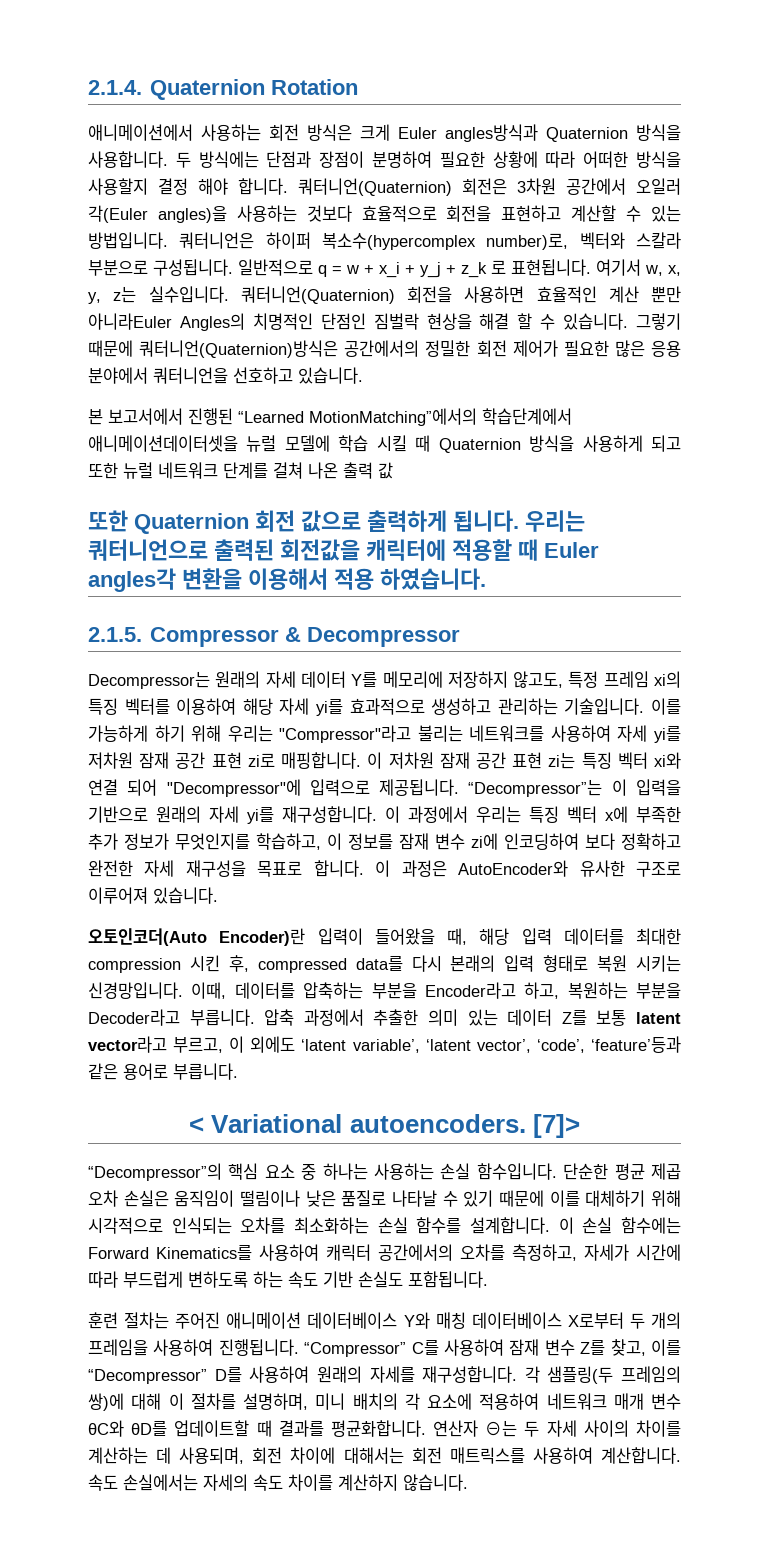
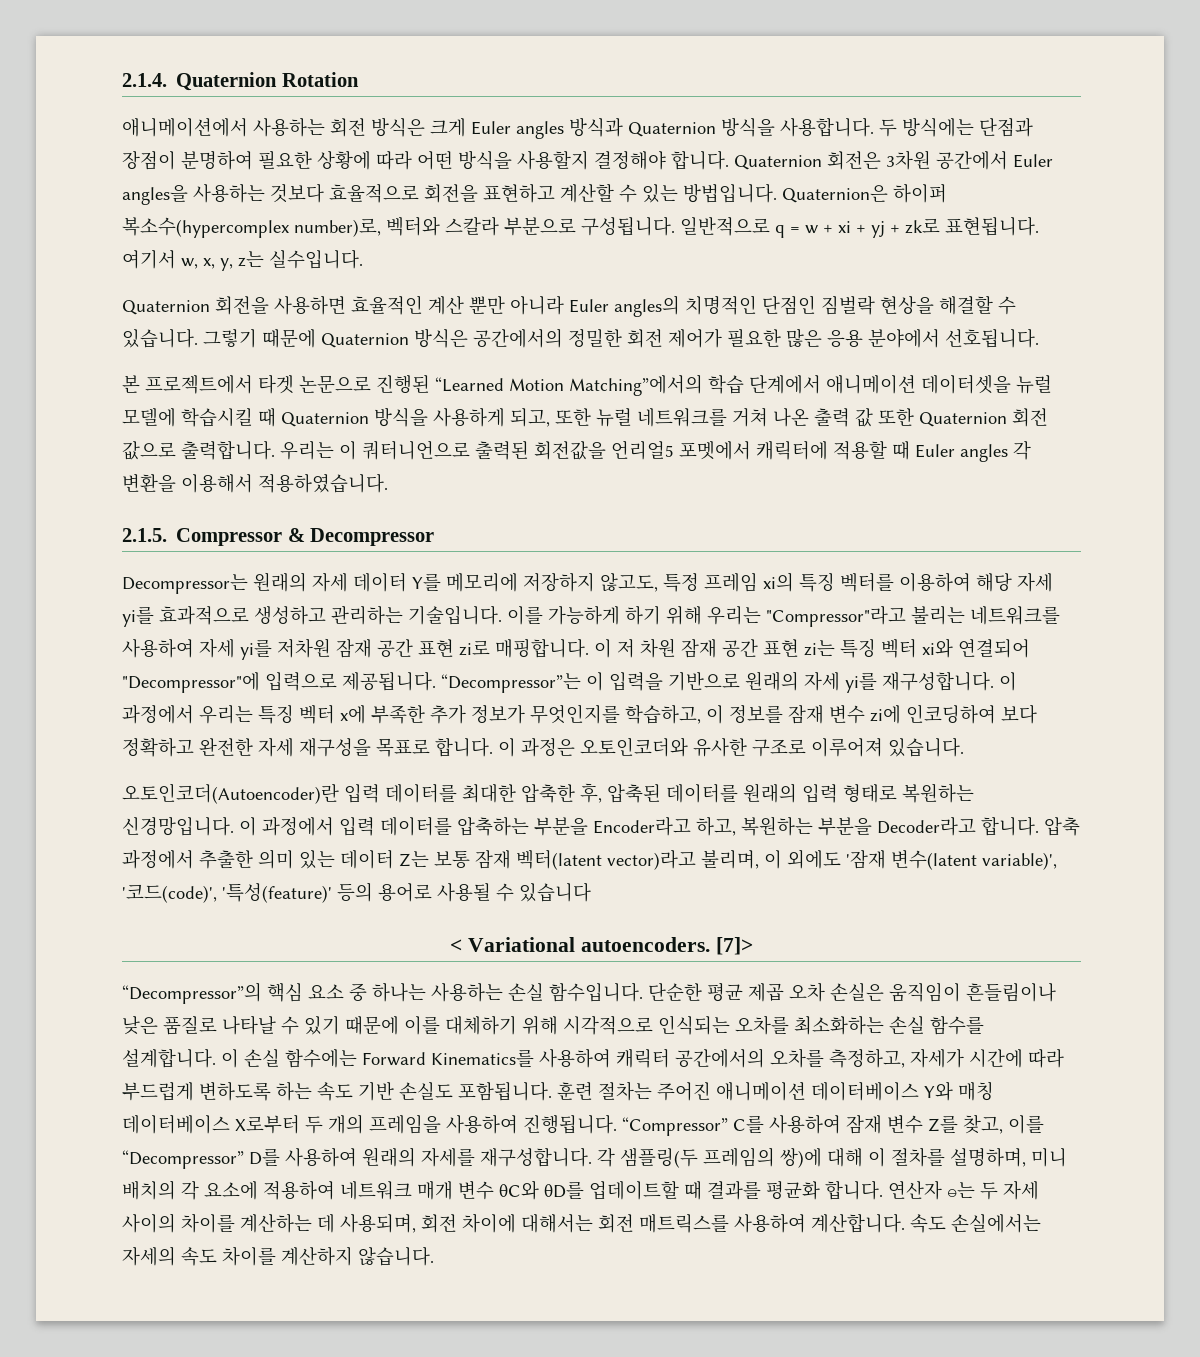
[445,124,538,142] angles방식과 -> [516,117,623,139] angles 방식과
[583,151,629,168] 어떠한 -> [417,151,453,170] 어떤
[158,178,681,196] [88,205,227,223] 결정 해야 합니다. 쿼터니언(Quaternion) 회전은 3차원 공간에서 오일러 각(Euler angles)을 -> [594,150,1053,170] [122,185,188,205] 결정해야 합니다. Quaternion 회전은 3차원 공간에서 Euler angles을
[179,232,255,249] 쿼터니언은 -> [782,185,888,203] Quaternion은
[379,260,506,278] x_i + y_j + z_k 로 -> [838,218,940,238] xi + yj + zk로
[240,286,395,304] 쿼터니언(Quaternion) -> [122,300,210,315] // Quaternion
[88,313,245,331] 아니라Euler Angles의 -> [510,295,680,317] 아니라 Euler angles의
[479,313,533,330] 해결 할 -> [939,296,993,315] 해결할
[139,340,339,358] 쿼터니언(Quaternion)방식은 -> [321,328,468,348] Quaternion 방식은
[153,367,363,384] [88,408,572,426] [88,435,407,452] 쿼터니언을 선호하고 있습니다. // 본 보고서에서 진행된 “Learned MotionMatching”에서의 학습단계에서 애니메이션데이터셋을 뉴럴 모델에 학습 시킬 -> [945,328,1039,348] [122,374,1052,396] [122,408,253,427] 선호됩니다. // 본 프로젝트에서 타겟 논문으로 진행된 “Learned Motion Matching”에서의 학습 단계에서 애니메이션 데이터셋을 뉴럴 모델에 학습시킬
[651,435,682,452] 되고 -> [510,408,550,427] 되고,
[158,462,303,479] 네트워크 단계를 걸쳐 -> [637,407,768,427] 네트워크를 거쳐
(393, 470) // -> (873, 417) none
[367,510,585,532] 출력하게 됩니다. 우리는 -> [181,440,357,460] 출력합니다. 우리는 이
(360, 550) none -> [611,440,751,460] 언리얼5 포멧에서
[88,568,486,592] angles각 변환을 이용해서 적용 하였습니다. -> [960,441,1031,462] [122,473,388,493] angles 각 변환을 이용해서 적용하였습니다.
[388,752,434,769] 저차원 -> [617,638,676,658] 저 차원
[88,779,158,796] 연결 되어 -> [958,639,1030,658] 연결되어
[458,860,569,877] AutoEncoder와 -> [580,737,688,757] 오토인코더와
[88,928,681,946] [88,955,681,973] [88,982,227,999] 오토인코더(Auto Encoder)란 입력이 들어왔을 때, 해당 입력 데이터를 최대한 compression 시킨 후, compressed data를 다시 본래의 입력 형태로 복원 시키는 신경망입니다. 이때, -> [122,783,974,804] [122,816,375,836] 오토인코더(Autoencoder)란 입력 데이터를 최대한 압축한 후, 압축된 데이터를 원래의 입력 형태로 복원하는 신경망입니다. 이 과정에서 입력
[189,1009,255,1026] 부릅니다. -> [981,816,1039,836] 합니다.
[561,1010,682,1026] [88,1036,681,1053] [88,1063,238,1080] Z를 보통 latent vector라고 부르고, 이 외에도 ‘latent variable’, ‘latent vector’, ‘code’, ‘feature’등과 같은 용어로 부릅니다. -> [399,849,1057,870] [122,882,591,903] Z는 보통 잠재 벡터(latent vector)라고 불리며, 이 외에도 '잠재 변수(latent variable)', '코드(code)', '특성(feature)' 등의 용어로 사용될 수 있습니다
[239,1190,300,1207] 떨림이나 -> [966,983,1056,1002] 흔들림이나
(488, 1279) // -> (552, 1091) none
[330,1420,426,1437] 평균화합니다. -> [766,1180,883,1200] 평균화 합니다.

